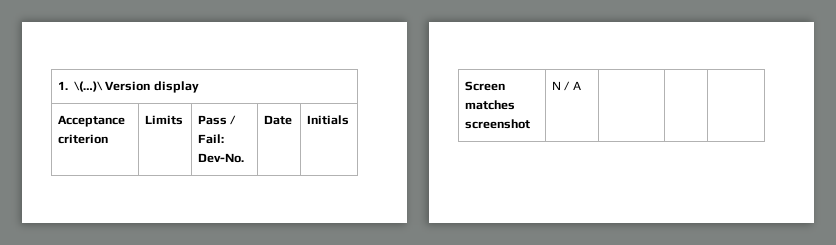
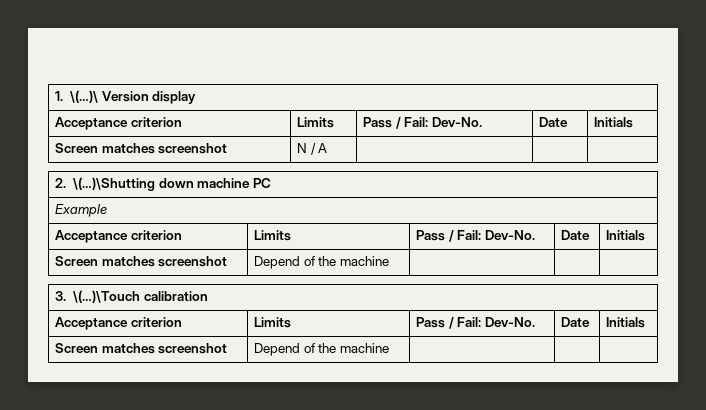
(581, 85) none -> [55,177,271,191] [55,204,108,217] [55,230,182,243] [254,230,292,241] [416,230,536,242] [561,230,591,240] [606,230,646,241] [55,256,228,267] [254,256,390,269] [55,290,208,303] [55,317,182,330] [254,317,292,328] [416,317,536,329] [561,317,591,327] [606,317,646,328] [55,343,228,354] [254,343,390,356] // 2. \(…)\Shutting down machine PC // Example // Acceptance criterion | Limits | Pass / Fail: Dev-No. | Date | Initials // Screen matches screenshot | Depend of the machine | | | // 3. \(…)\Touch calibration // Acceptance criterion | Limits | Pass / Fail: Dev-No. | Date | Initials // Screen matches screenshot | Depend of the machine | | |

